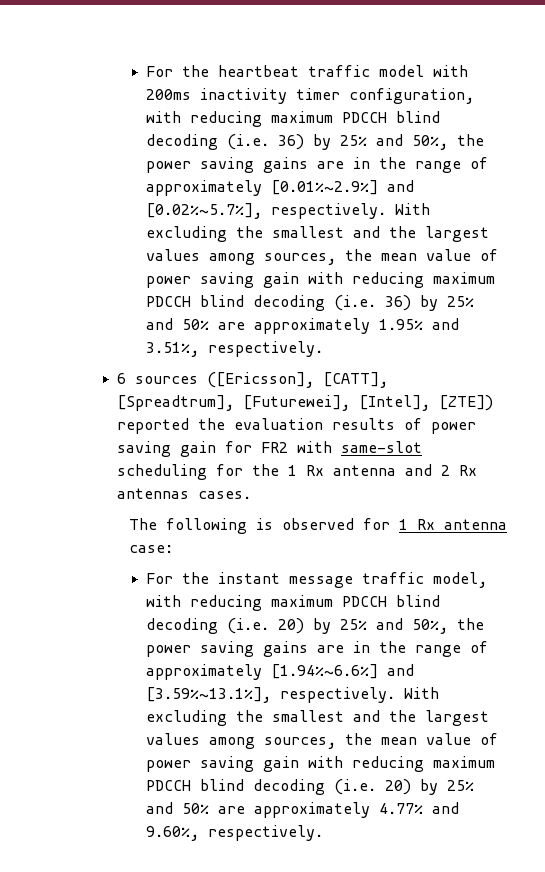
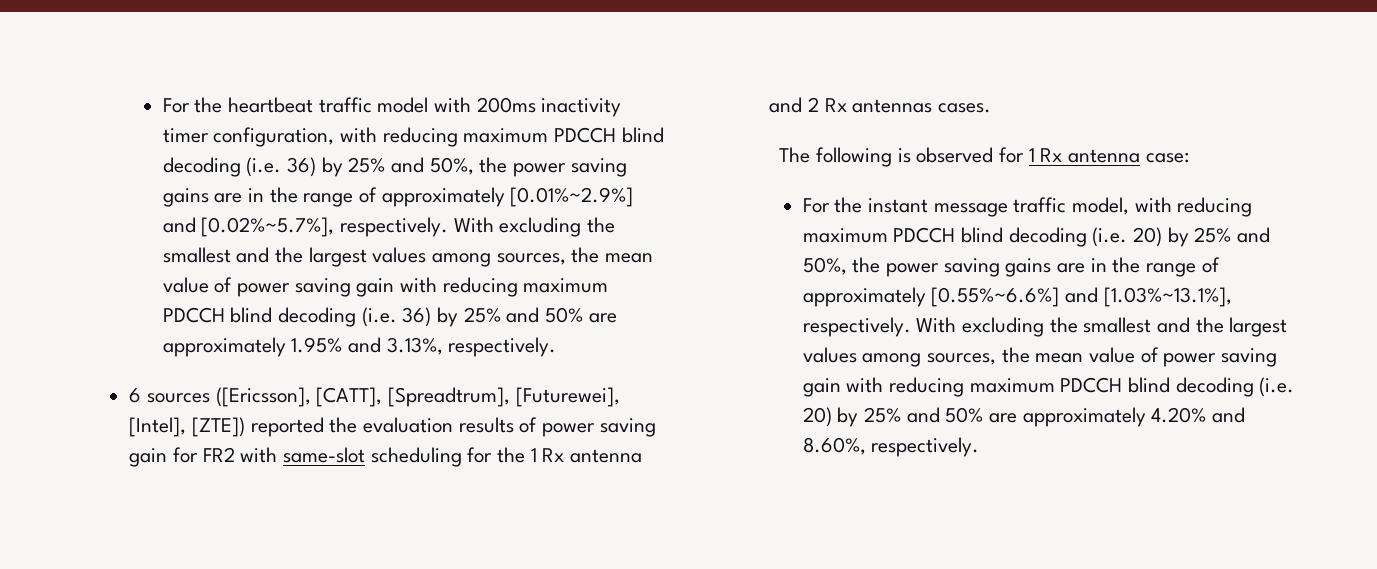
[146,342,200,357] 3.51%, -> [386,337,443,355] 3.13%,
[271,664,415,679] [146,687,272,703] [1.94%~6.6%] and [3.59%~13.1%], -> [931,287,1232,307] [0.55%~6.6%] and [1.03%~13.1%],
[379,802,460,814] [146,826,200,841] 4.77% and 9.60%, -> [1151,407,1245,423] [802,437,866,455] 4.20% and 8.60%,

